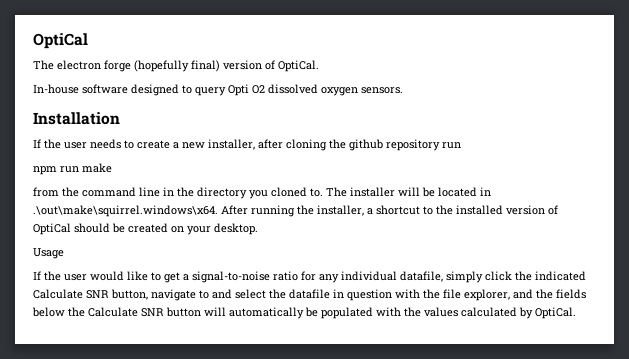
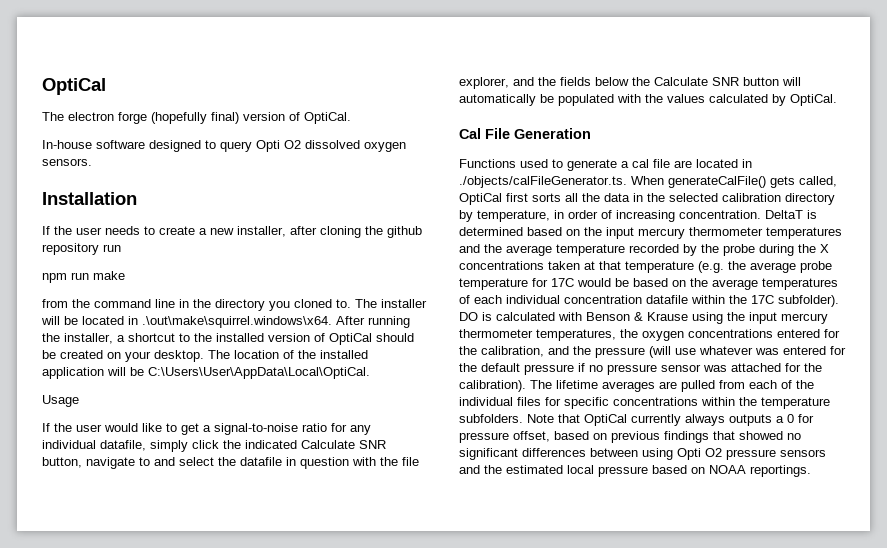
(258, 229) none -> [208,350,368,359] [42,367,370,379] The location of the installed application will be C:\Users\User\AppData\Local\OptiCal.
(576, 313) none -> [459,128,591,139] [459,159,752,171] [459,176,837,188] [459,193,835,205] [459,210,817,222] [459,227,842,239] [459,244,829,256] [459,261,832,273] [459,278,838,290] [459,295,839,307] [459,312,828,324] [459,329,840,341] [459,346,846,358] [459,363,822,375] [459,380,814,392] [459,397,830,409] [459,414,814,426] [459,431,801,443] [459,448,826,460] [459,465,811,477] // Cal File Generation // Functions used to generate a cal file are located in ./objects/calFileGenerator.ts. When generateCalFile() gets called, OptiCal first sorts all the data in the selected calibration directory by temperature, in order of increasing concentration. DeltaT is determined based on the input mercury thermometer temperatures and the average temperature recorded by the probe during the X concentrations taken at that temperature (e.g. the average probe temperature for 17C would be based on the average temperatures of each individual concentration datafile within the 17C subfolder). DO is calculated with Benson & Krause using the input mercury thermometer temperatures, the oxygen concentrations entered for the calibration, and the pressure (will use whatever was entered for the default pressure if no pressure sensor was attached for the calibration). The lifetime averages are pulled from each of the individual files for specific concentrations within the temperature subfolders. Note that OptiCal currently always outputs a 0 for pressure offset, based on previous findings that showed no significant differences between using Opti O2 pressure sensors and the estimated local pressure based on NOAA reportings.

